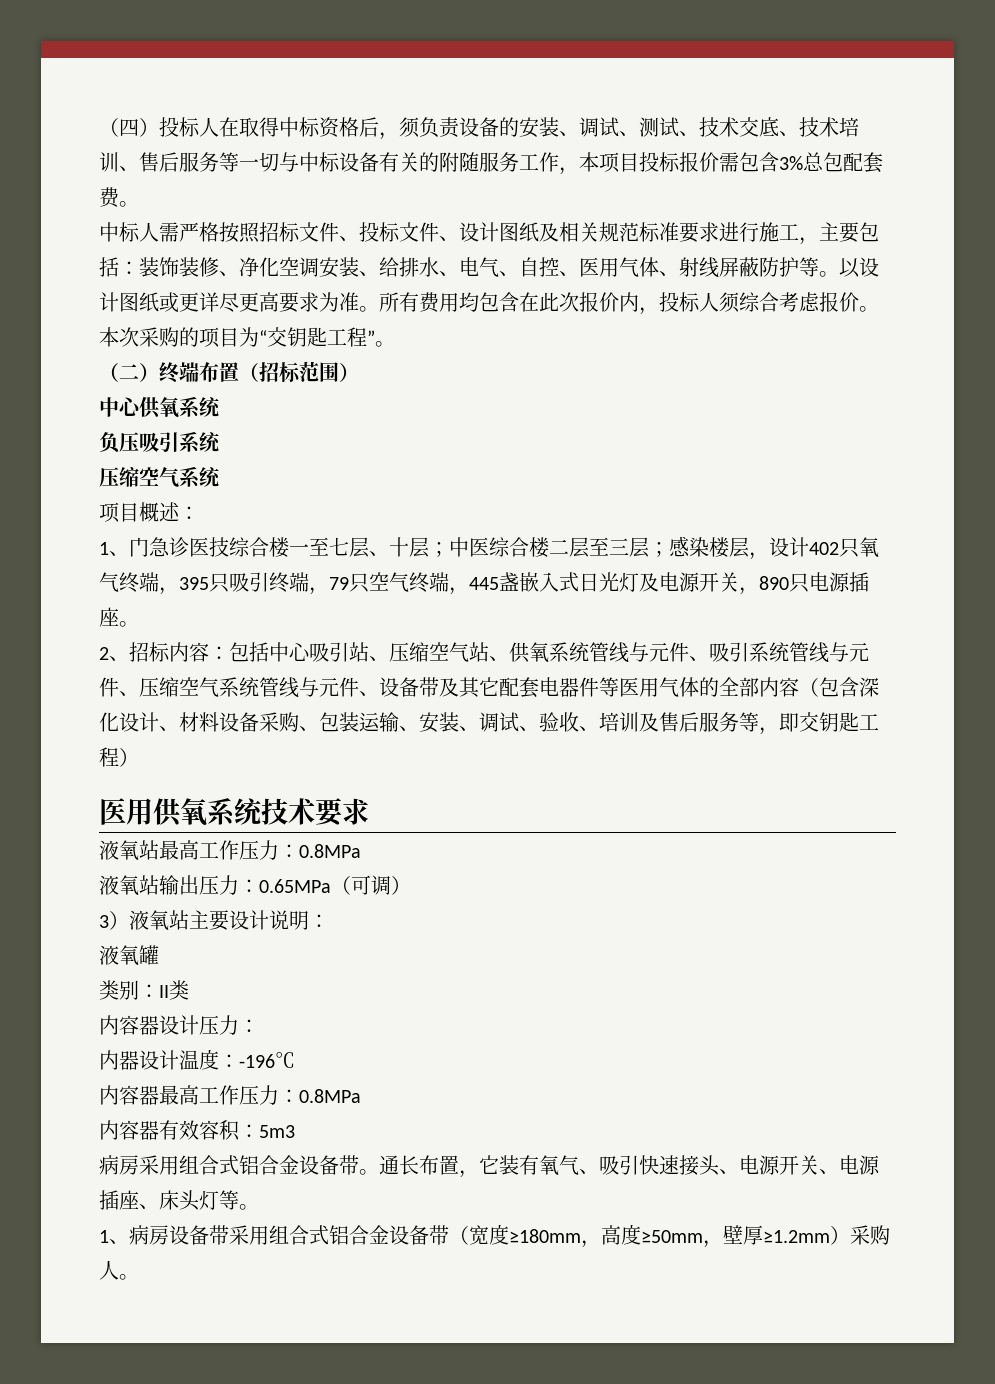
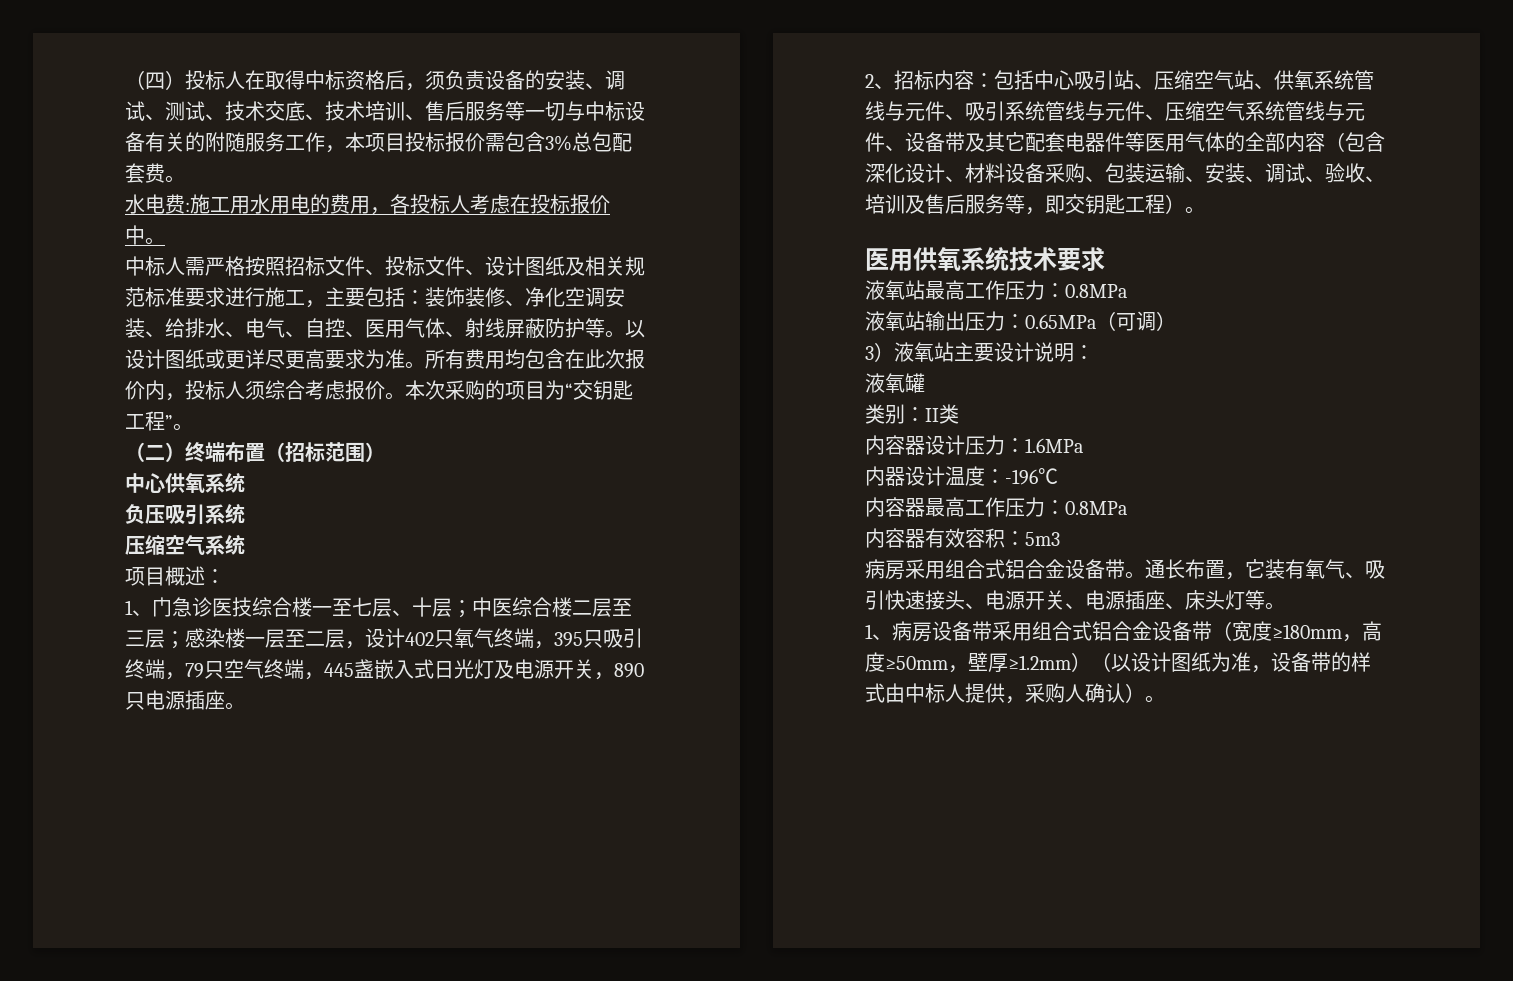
(139, 204) none -> [125,194,610,215] [125,225,165,245] // 水电费:施工用水用电的费用，各投标人考虑在投标报价中。
(729, 547) none -> [245,629,325,648] 一层至二
(139, 757) none -> [1185,206,1205,214] 。
(259, 1026) none -> [1025,438,1083,453] 1.6MPa
[850,1225,890,1245] [99,1260,119,1280] 采购人 -> [1091,652,1371,673] [865,683,1145,704] （以设计图纸为准，设备带的样式由中标人提供，采购人确认）

